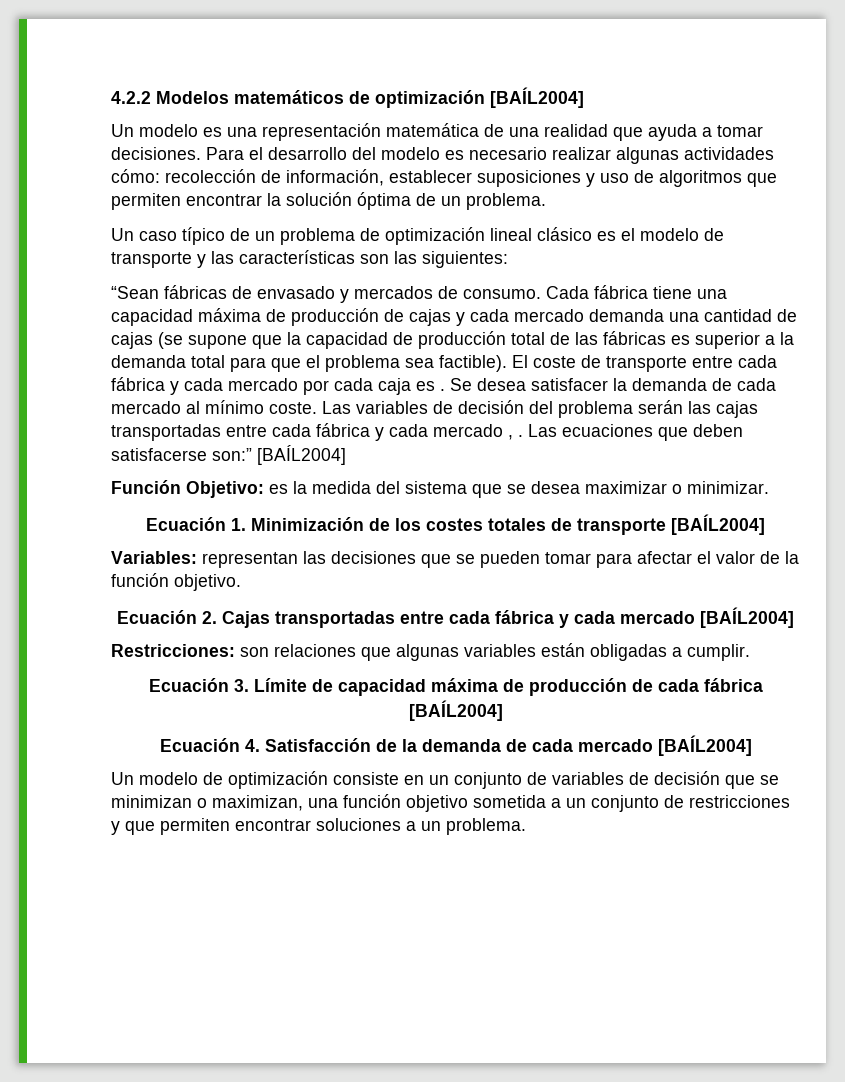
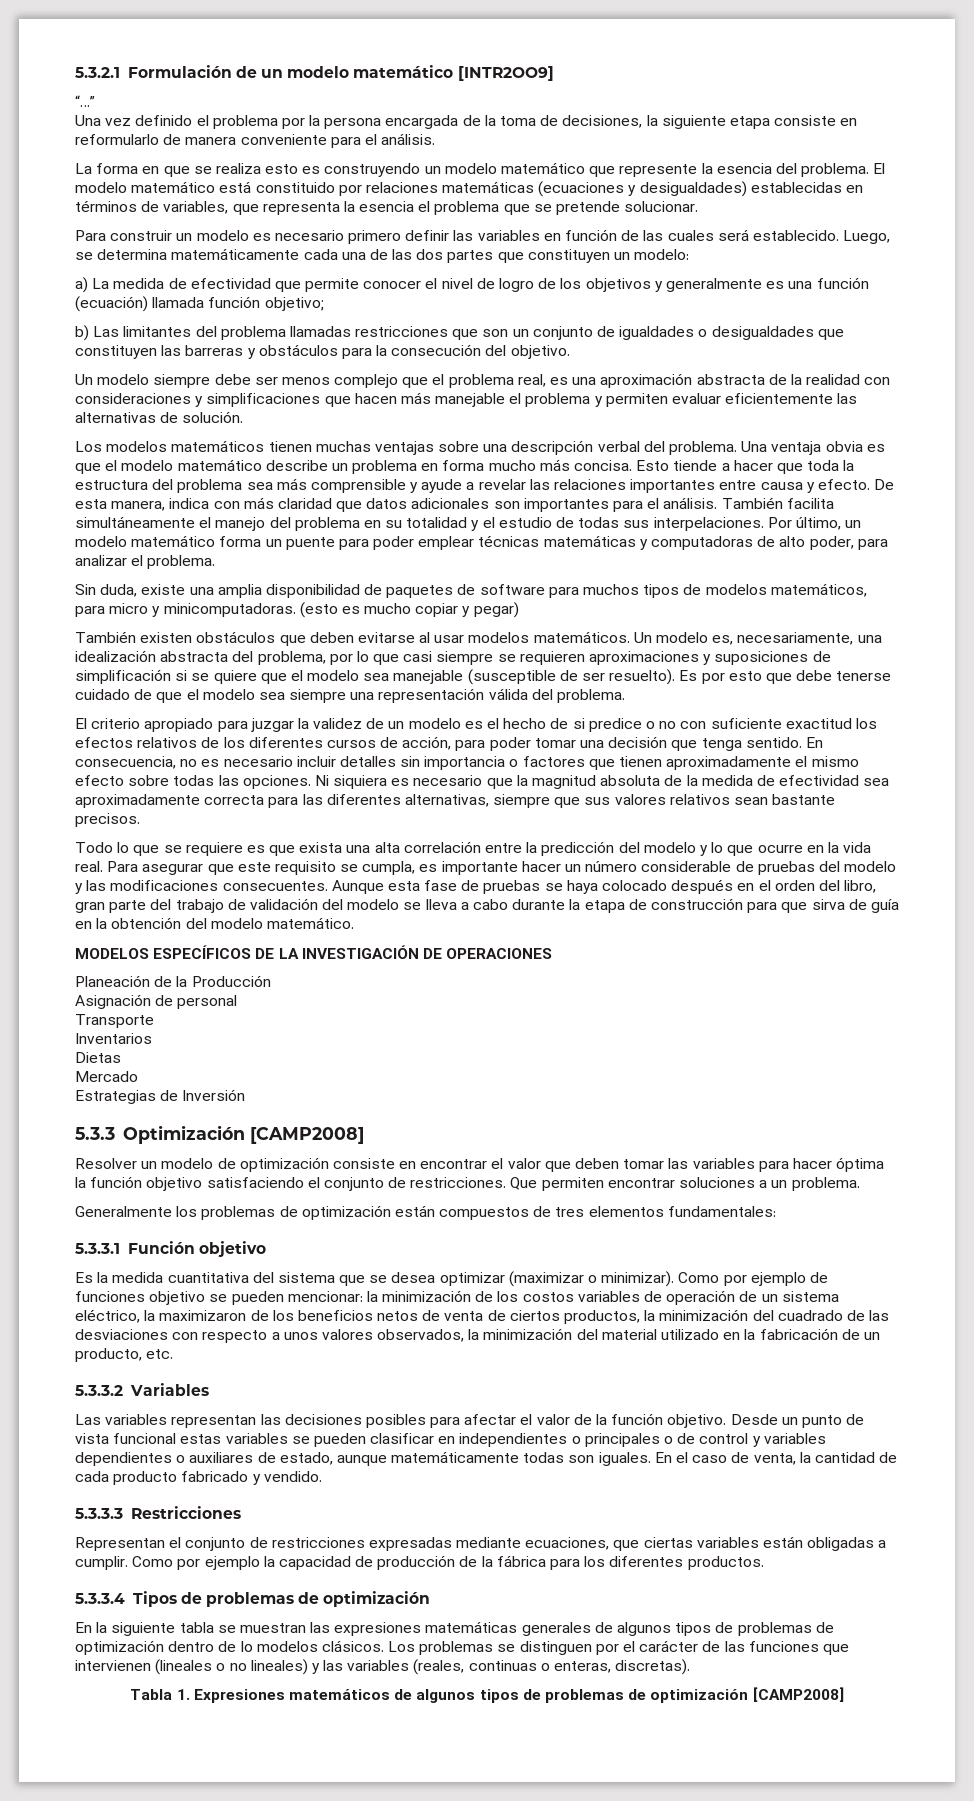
[111,87,584,108] [111,123,763,141] [111,147,774,164] [111,169,777,187] [111,192,546,210] [111,227,724,245] [111,250,508,268] [111,285,727,303] [111,308,797,326] [111,331,794,349] [111,355,777,372] [111,377,776,395] [111,400,758,418] [111,423,743,441] [111,445,346,465] [111,480,371,498] 4.2.2 Modelos matemáticos de optimización [BAÍL2004] // Un modelo es una representación matemática de una realidad que ayuda a tomar decisiones. Para el desarrollo del modelo es necesario realizar algunas actividades cómo: recolección de información, establecer suposiciones y uso de algoritmos que permiten encontrar la solución óptima de un problema. // Un caso típico de un problema de optimización lineal clásico es el modelo de transporte y las características son las siguientes: // “Sean fábricas de envasado y mercados de consumo. Cada fábrica tiene una capacidad máxima de producción de cajas y cada mercado demanda una cantidad de cajas (se supone que la capacidad de producción total de las fábricas es superior a la demanda total para que el problema sea factible). El coste de transporte entre cada fábrica y cada mercado por cada caja es . Se desea satisfacer la demanda de cada mercado al mínimo coste. Las variables de decisión del problema serán las cajas transportadas entre cada fábrica y cada mercado , . Las ecuaciones que deben satisfacerse son:” [BAÍL2004] // Función Objetivo: es la medida -> [75,65,554,81] [75,95,95,107] [75,115,858,129] [75,133,436,148] [75,162,886,177] [75,181,864,197] [75,200,699,215] [75,229,891,244] [75,248,690,263] [75,277,869,293] [75,296,324,312] [75,325,844,341] [75,344,570,359] [75,373,891,388] [75,392,858,407] [75,411,244,423] [75,440,885,455] [75,459,855,474] [75,478,895,493] [75,497,834,512] [75,516,862,531] [75,535,888,550] [75,555,216,569] [75,583,867,598] [75,602,519,618] [75,631,882,646] [75,650,831,665] [75,669,892,685] [75,688,626,703] [75,718,877,732] [75,736,823,751] [75,756,859,770] [75,775,890,789] [75,794,836,808] [75,813,140,827] [75,841,872,856] [75,861,897,875] [75,879,877,894] [75,898,899,913] [75,917,354,929] [75,945,553,959] [75,975,271,987] [75,994,238,1009] [75,1014,154,1028] [75,1033,152,1044] [75,1052,121,1063] [75,1071,138,1082] [75,1089,246,1104] [75,1125,364,1144] [75,1157,885,1172] [75,1176,860,1191] [75,1205,776,1220] [75,1241,266,1257] [75,1272,249,1283] 5.3.2.1 Formulación de un modelo matemático [INTR2OO9] // “…” // Una vez definido el problema por la persona encargada de la toma de decisiones, la siguiente etapa consiste en reformularlo de manera conveniente para el análisis. // La forma en que se realiza esto es construyendo un modelo matemático que represente la esencia del problema. El modelo matemático está constituido por relaciones matemáticas (ecuaciones y desigualdades) establecidas en términos de variables, que representa la esencia el problema que se pretende solucionar. // Para construir un modelo es necesario primero definir las variables en función de las cuales será establecido. Luego, se determina matemáticamente cada una de las dos partes que constituyen un modelo: // a) La medida de efectividad que permite conocer el nivel de logro de los objetivos y generalmente es una función (ecuación) llamada función objetivo; // b) Las limitantes del problema llamadas restricciones que son un conjunto de igualdades o desigualdades que constituyen las barreras y obstáculos para la consecución del objetivo. // Un modelo siempre debe ser menos complejo que el problema real, es una aproximación abstracta de la realidad con consideraciones y simplificaciones que hacen más manejable el problema y permiten evaluar eficientemente las alternativas de solución. // Los modelos matemáticos tienen muchas ventajas sobre una descripción verbal del problema. Una ventaja obvia es que el modelo matemático describe un problema en forma mucho más concisa. Esto tiende a hacer que toda la estructura del problema sea más comprensible y ayude a revelar las relaciones importantes entre causa y efecto. De esta manera, indica con más claridad que datos adicionales son importantes para el análisis. También facilita simultáneamente el manejo del problema en su totalidad y el estudio de todas sus interpelaciones. Por último, un modelo matemático forma un puente para poder emplear técnicas matemáticas y computadoras de alto poder, para analizar el problema. // Sin duda, existe una amplia disponibilidad de paquetes de software para muchos tipos de modelos matemáticos, para micro y minicomputadoras. (esto es mucho copiar y pegar) // También existen obstáculos que deben evitarse al usar modelos matemáticos. Un modelo es, necesariamente, una idealización abstracta del problema, por lo que casi siempre se requieren aproximaciones y suposiciones de simplificación si se quiere que el modelo sea manejable (susceptible de ser resuelto). Es por esto que debe tenerse cuidado de que el modelo sea siempre una representación válida del problema. // El criterio apropiado para juzgar la validez de un modelo es el hecho de si predice o no con suficiente exactitud los efectos relativos de los diferentes cursos de acción, para poder tomar una decisión que tenga sentido. En consecuencia, no es necesario incluir detalles sin importancia o factores que tienen aproximadamente el mismo efecto sobre todas las opciones. Ni siquiera es necesario que la magnitud absoluta de la medida de efectividad sea aproximadamente correcta para las diferentes alternativas, siempre que sus valores relativos sean bastante precisos. // Todo lo que se requiere es que exista una alta correlación entre la predicción del modelo y lo que ocurre en la vida real. Para asegurar que este requisito se cumpla, es importante hacer un número considerable de pruebas del modelo y las modificaciones consecuentes. Aunque esta fase de pruebas se haya colocado después en el orden del libro, gran parte del trabajo de validación del modelo se lleva a cabo durante la etapa de construcción para que sirva de guía en la obtención del modelo matemático. // MODELOS ESPECÍFICOS DE LA INVESTIGACIÓN DE OPERACIONES // Planeación de la Producción // Asignación de personal // Transporte // Inventarios // Dietas // Mercado // Estrategias de Inversión // 5.3.3 Optimización [CAMP2008] // Resolver un modelo de optimización consiste en encontrar el valor que deben tomar las variables para hacer óptima la función objetivo satisfaciendo el conjunto de restricciones. Que permiten encontrar soluciones a un problema. // Generalmente los problemas de optimización están compuestos de tres elementos fundamentales: // 5.3.3.1 Función objetivo // Es la medida cuantitativa
[585,481,769,494] [146,514,765,535] [111,551,591,568] maximizar o minimizar. // Ecuación 1. Minimización de los costes totales de transporte [BAÍL2004] // Variables: representan las decisiones que se pueden tomar -> [439,1271,828,1287] [75,1290,839,1305] [75,1309,890,1324] [75,1328,880,1343] [75,1348,174,1362] [75,1383,209,1396] [75,1414,426,1428] optimizar (maximizar o minimizar). Como por ejemplo de funciones objetivo se pueden mencionar: la minimización de los costos variables de operación de un sistema eléctrico, la maximizaron de los beneficios netos de venta de ciertos productos, la minimización del cuadrado de las desviaciones con respecto a unos valores observados, la minimización del material utilizado en la fabricación de un producto, etc. // 5.3.3.2 Variables // Las variables representan las decisiones posibles
[117,607,794,628] [111,644,459,661] // Ecuación 2. Cajas transportadas entre cada fábrica y cada mercado [BAÍL2004] // Restricciones: son relaciones que algunas -> [730,1414,865,1428] [75,1433,826,1447] [75,1451,898,1466] [75,1471,322,1485] [75,1506,241,1519] [75,1537,693,1551] Desde un punto de vista funcional estas variables se pueden clasificar en independientes o principales o de control y variables dependientes o auxiliares de estado, aunque matemáticamente todas son iguales. En el caso de venta, la cantidad de cada producto fabricado y vendido. // 5.3.3.3 Restricciones // Representan el conjunto de restricciones expresadas mediante ecuaciones, que ciertas
[148,678,763,696] [408,700,503,721] [159,735,752,756] [111,771,779,789] [111,794,790,812] [111,818,526,835] // Ecuación 3. Límite de capacidad máxima de producción de cada fábrica [BAÍL2004] // Ecuación 4. Satisfacción de la demanda de cada mercado [BAÍL2004] // Un modelo de optimización consiste en un conjunto de variables de decisión que se minimizan o maximizan, una función objetivo sometida a un conjunto de restricciones y que permiten encontrar soluciones a un problema. -> [132,1555,764,1570] [75,1591,431,1607] [75,1621,834,1636] [75,1640,849,1655] [75,1659,691,1675] [130,1687,844,1703] Como por ejemplo la capacidad de producción de la fábrica para los diferentes productos. // 5.3.3.4 Tipos de problemas de optimización // En la siguiente tabla se muestran las expresiones matemáticas generales de algunos tipos de problemas de optimización dentro de lo modelos clásicos. Los problemas se distinguen por el carácter de las funciones que intervienen (lineales o no lineales) y las variables (reales, continuas o enteras, discretas). // Tabla 1. Expresiones matemáticos de algunos tipos de problemas de optimización [CAMP2008]

